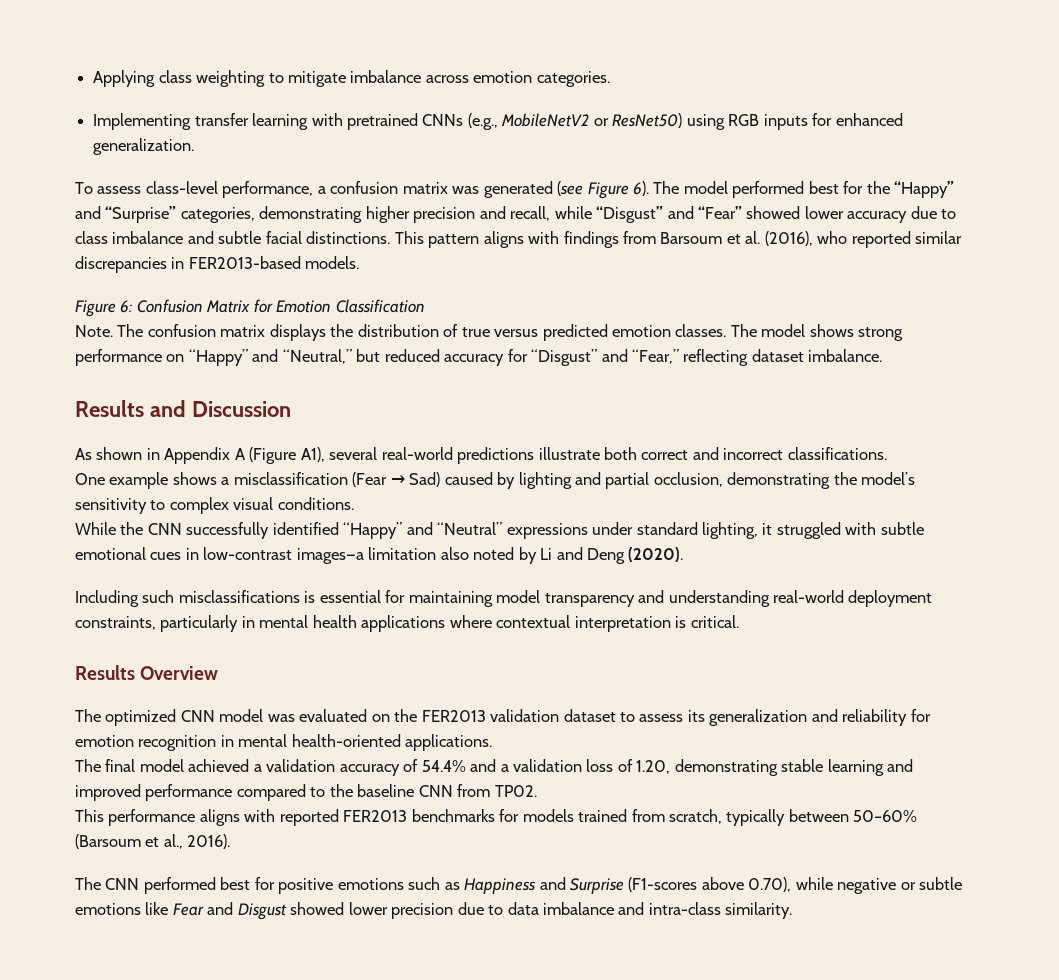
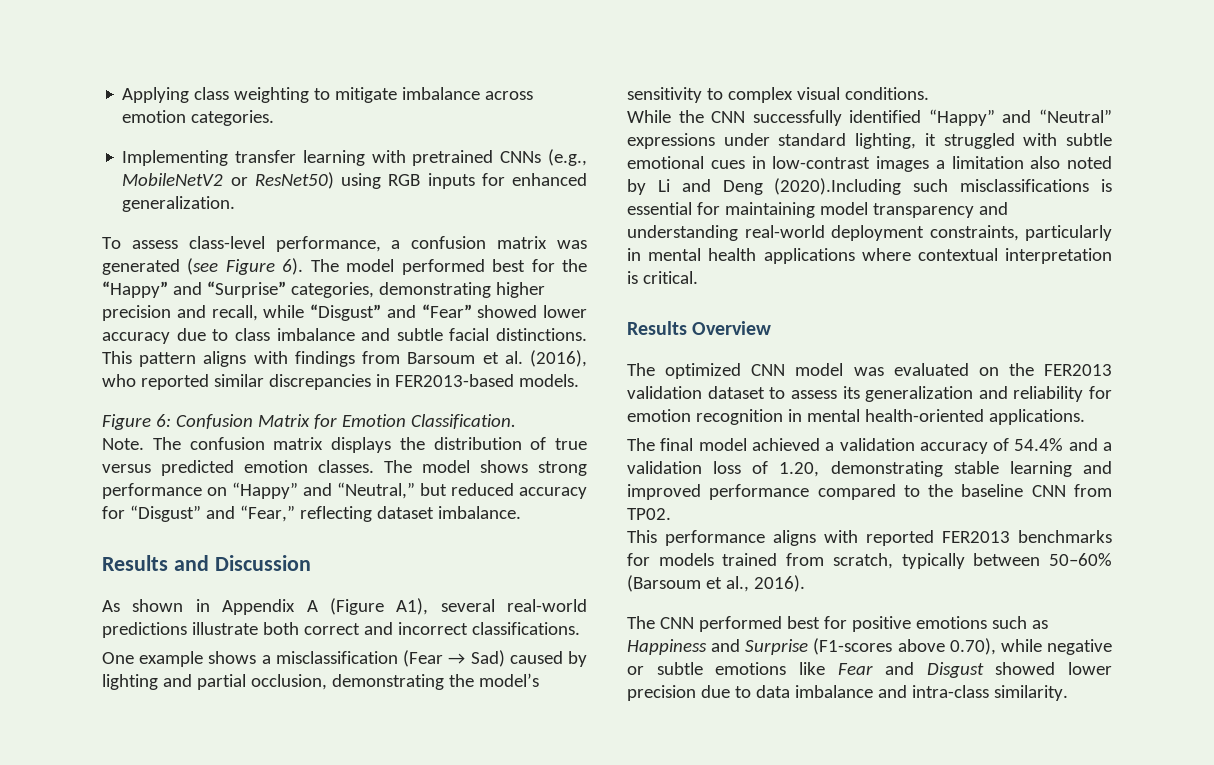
[335,299,425,313] Classification -> [410,414,516,429] Classification.
[296,548,364,564] images—a -> [876,156,945,172] images a
[628,547,684,562] [75,590,139,607] (2020). // Including -> [774,178,902,195] (2020).Including

